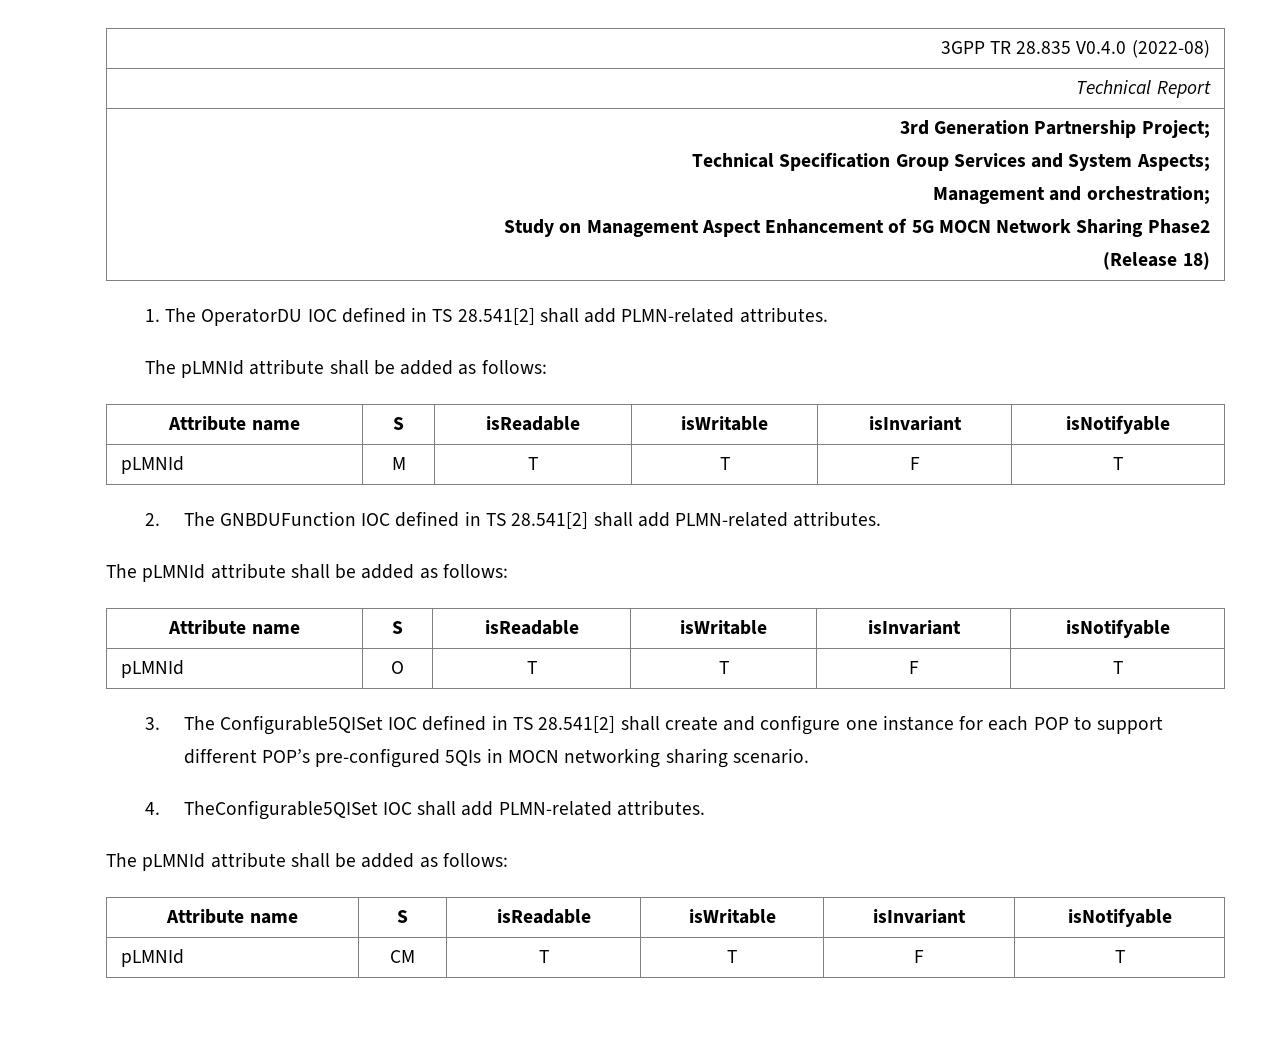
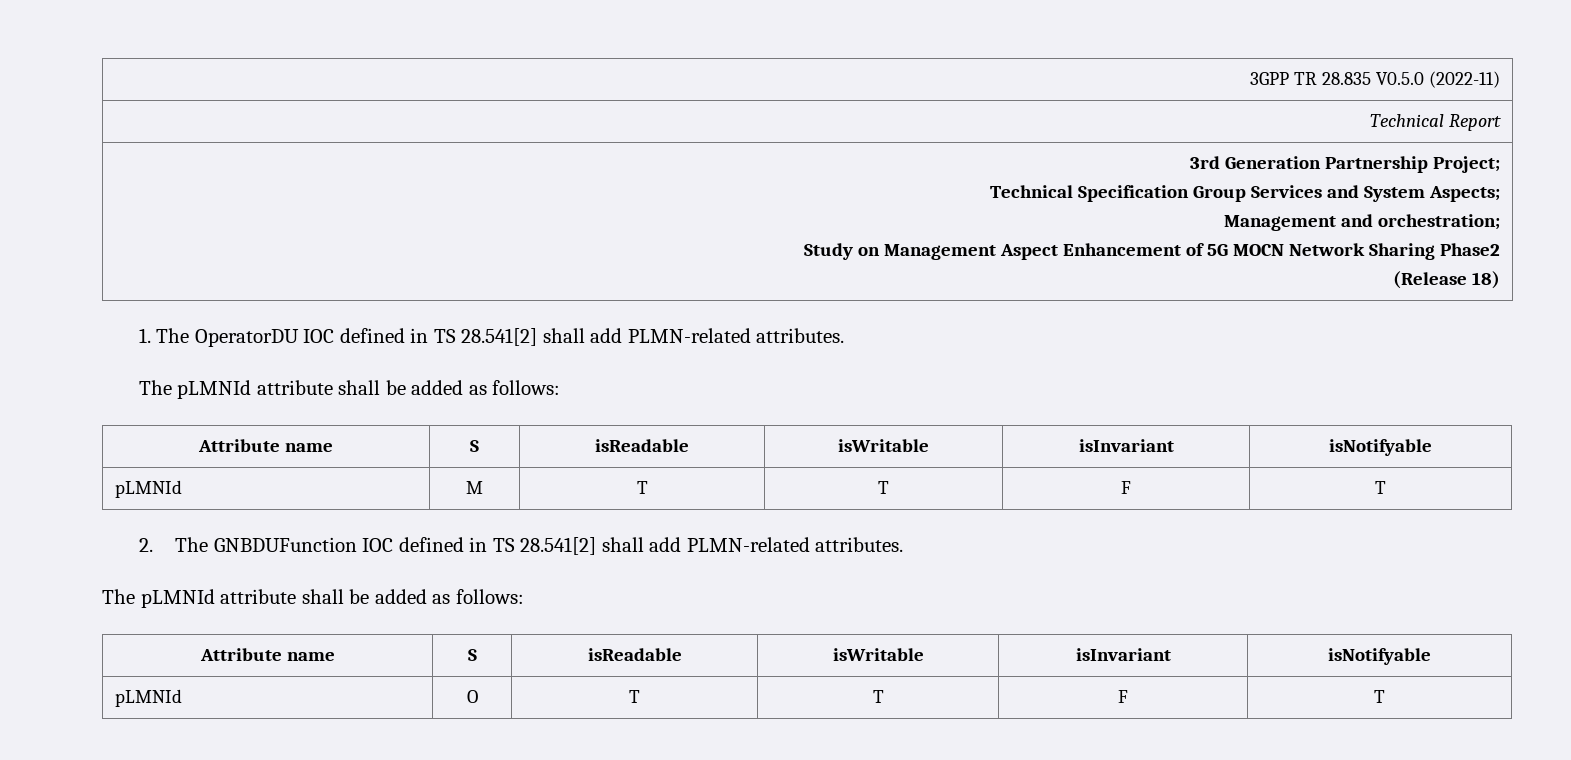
[1076,40,1210,58] V0.4.0 (2022-08) -> [1375,71,1500,88] V0.5.0 (2022-11)
[144,715,1164,735] [183,748,809,768] [144,800,705,820] [106,852,508,871] [166,909,298,924] [397,910,408,923] [496,909,591,924] [688,909,776,924] [873,909,966,924] [1067,908,1172,927] [121,949,185,967] [390,950,415,963] [538,950,549,963] [727,950,737,963] [914,950,924,963] [1114,950,1125,963] // 3. The Configurable5QISet IOC defined in TS 28.541[2] shall create and configure one instance for each POP to support different POP’s pre-configured 5QIs in MOCN networking sharing scenario. // 4. TheConfigurable5QISet IOC shall add PLMN-related attributes. // The pLMNId attribute shall be added as follows: // Attribute name | S | isReadable | isWritable | isInvariant | isNotifyable // pLMNId | CM | T | T | F | T -> (1385, 696) none

